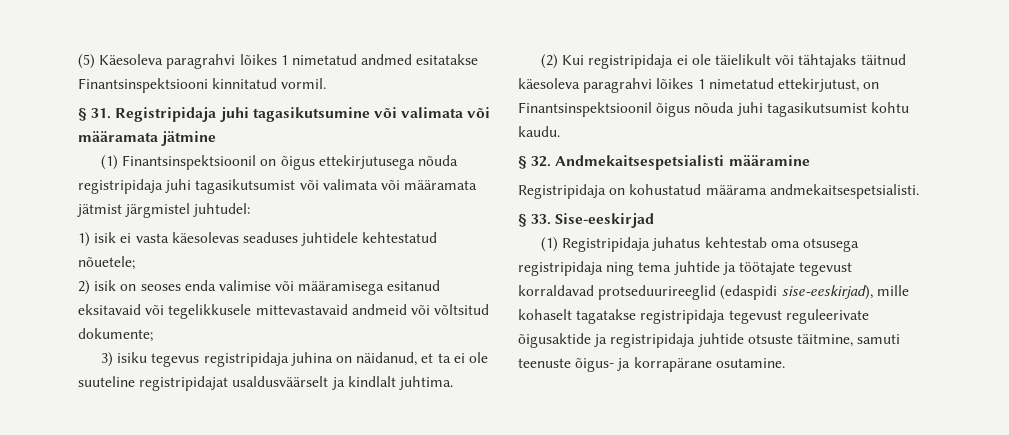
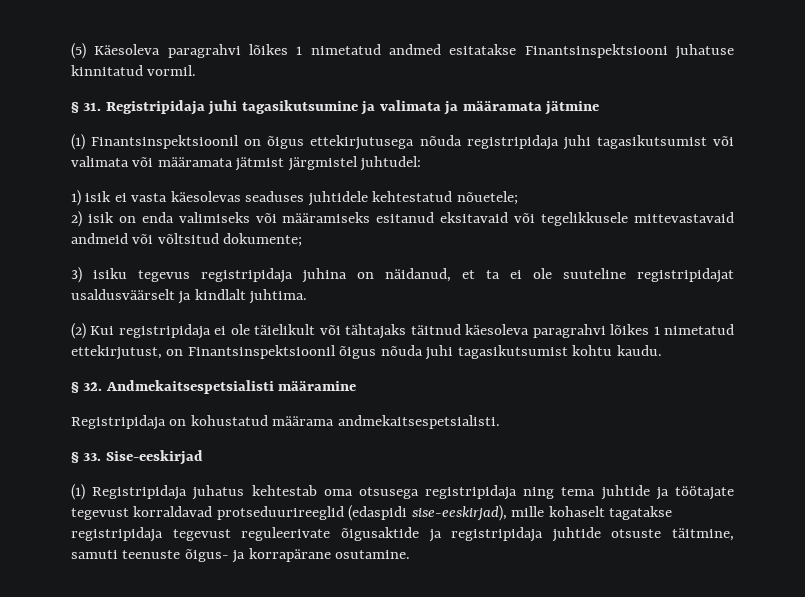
(208, 85) none -> [675,44,734,59] juhatuse
[373,107,491,118] või valimata või -> [361,100,459,115] ja valimata ja
[140,280,385,295] seoses enda valimise või määramisega -> [141,212,371,223] enda valimiseks või määramiseks

